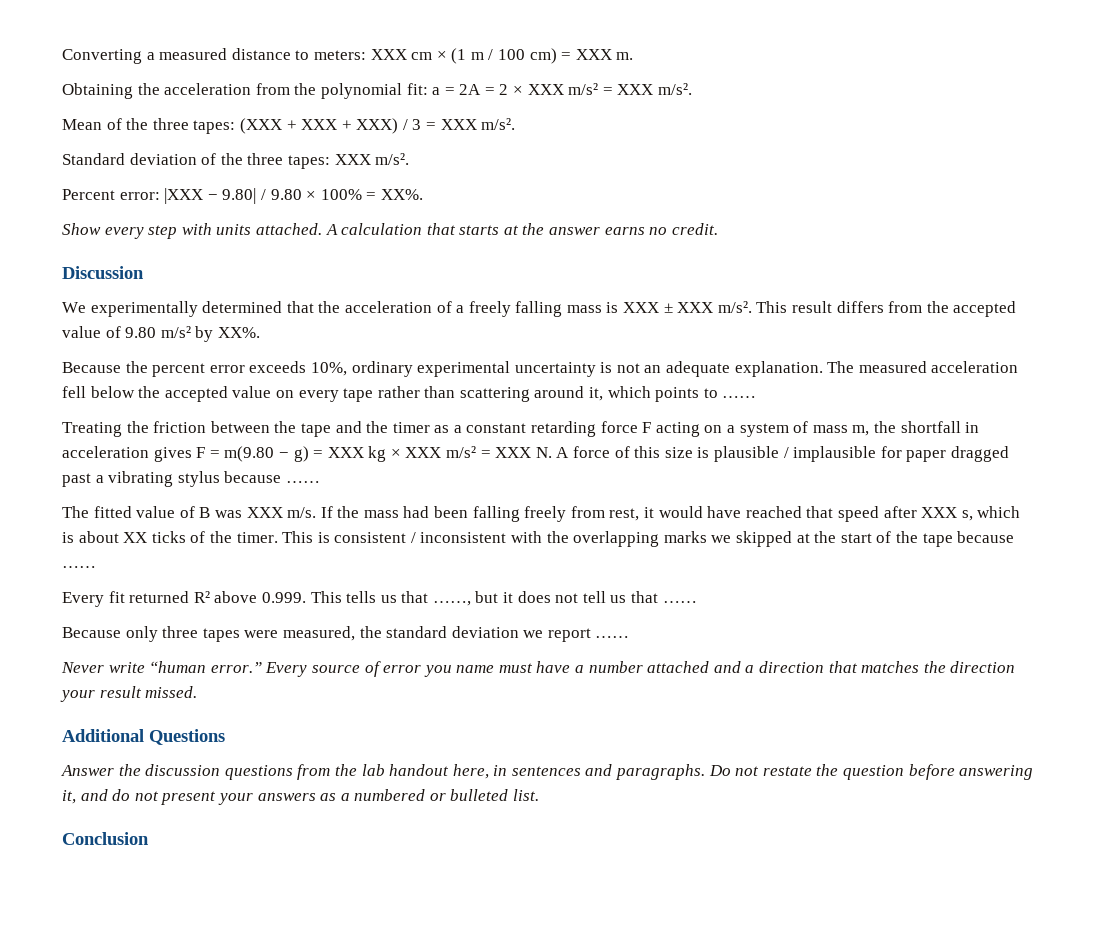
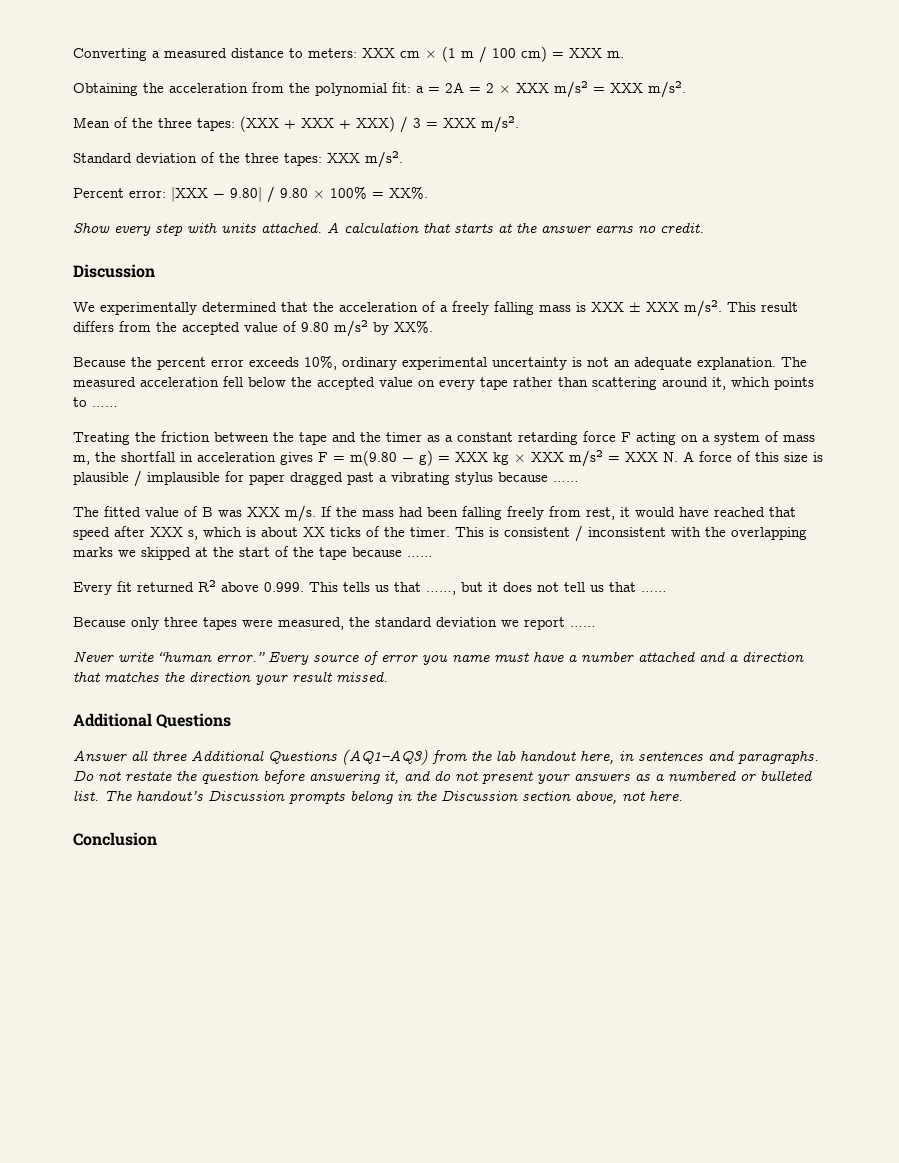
[118,764,293,780] the discussion questions -> [131,749,428,765] all three Additional Questions (AQ1–AQ3)
(540, 795) none -> [104,790,683,804] The handout’s Discussion prompts belong in the Discussion section above, not here.

